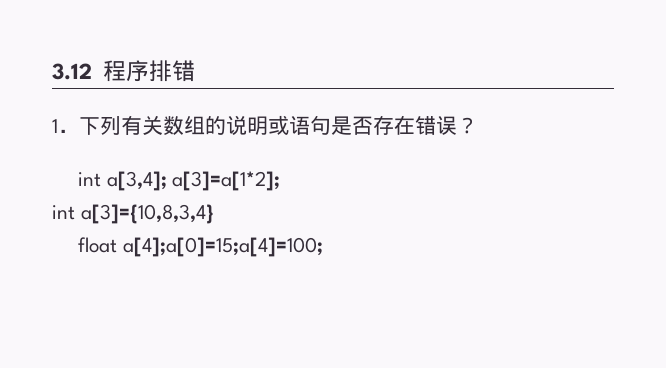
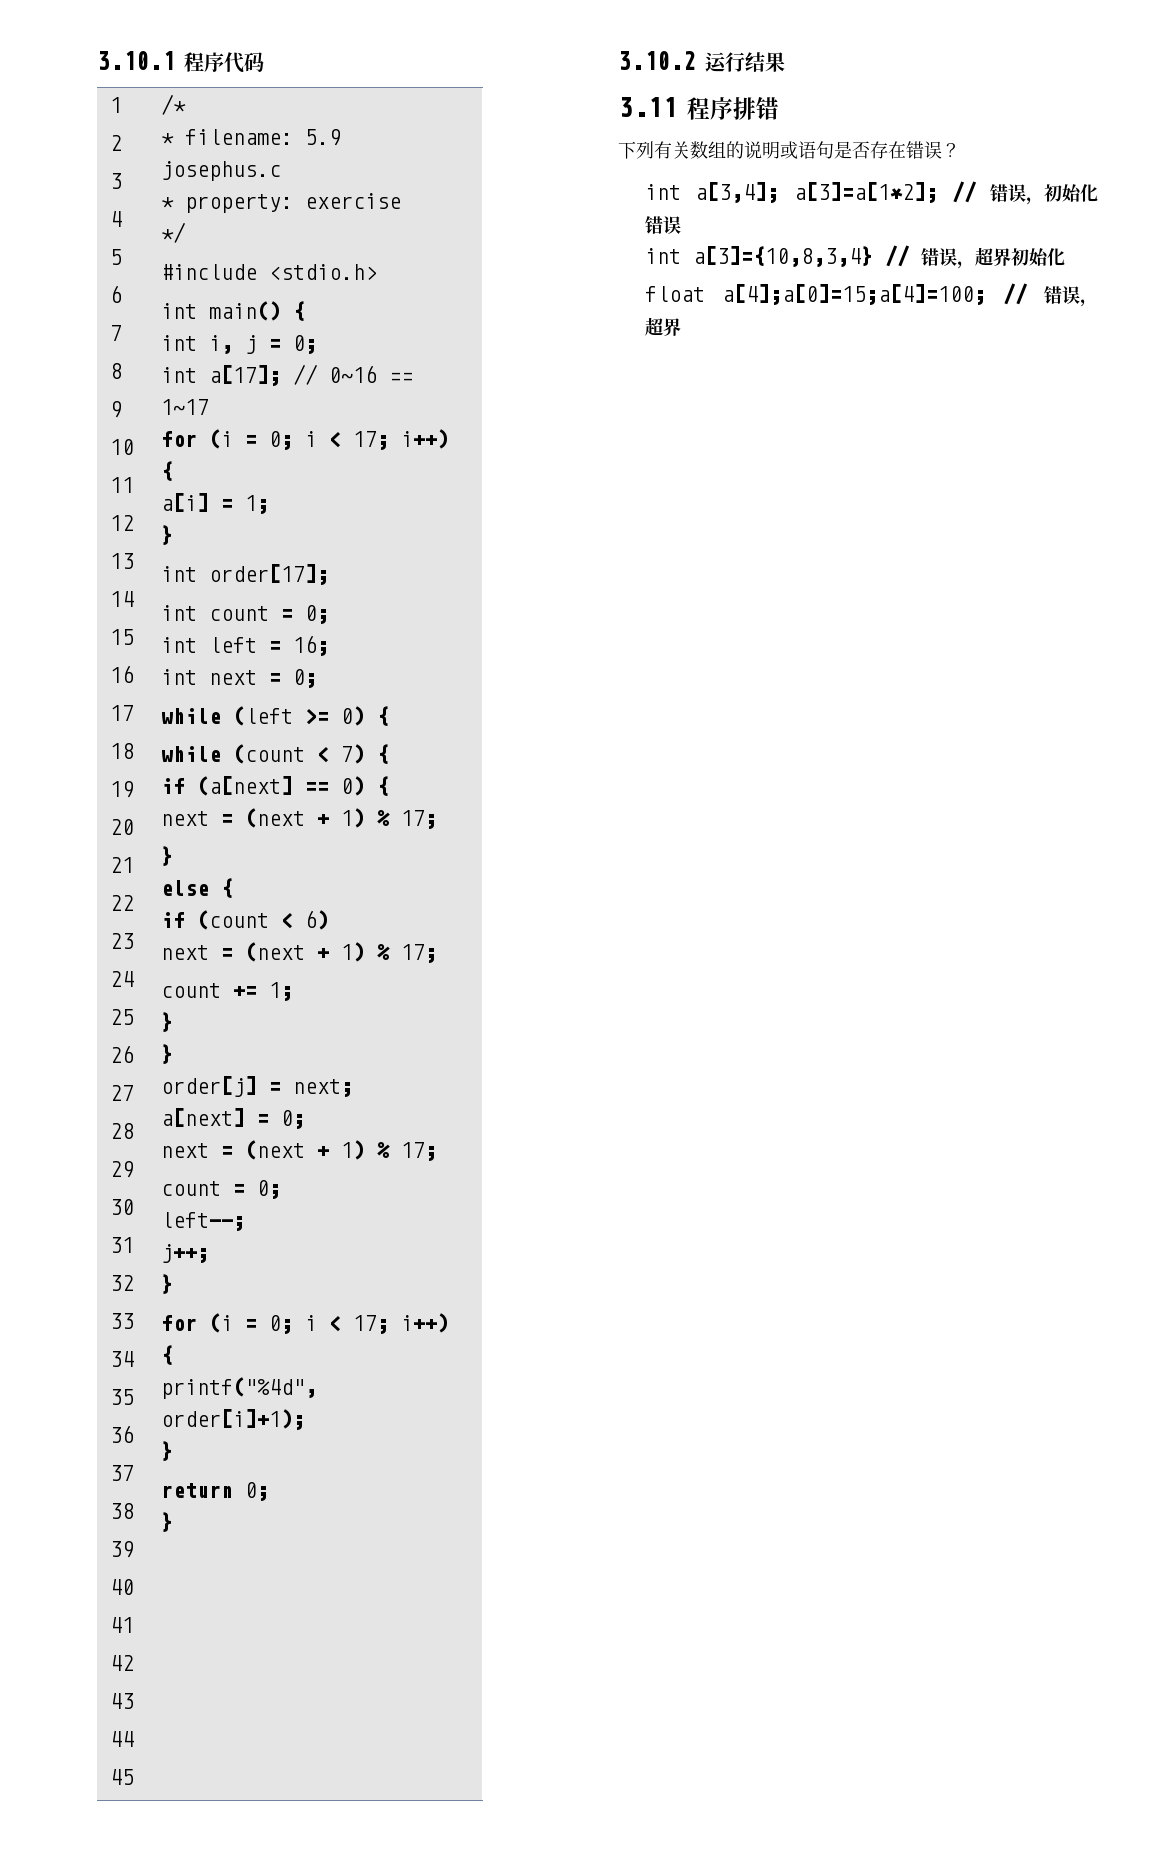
[52,63,92,80] 3.12 -> [97,51,264,73] [110,97,123,113] [110,135,123,151] [110,173,123,189] [110,211,123,227] [110,249,123,265] [110,285,123,303] [110,325,123,341] [110,363,123,379] [110,401,123,418] [110,439,135,455] [110,477,135,493] [110,515,135,531] [110,553,135,569] [110,591,135,607] [110,629,135,645] [110,665,135,683] [110,705,135,721] [110,743,135,759] [110,781,135,798] [110,819,135,835] [110,857,135,873] [110,895,135,911] [110,933,135,949] [110,971,135,987] [110,1009,135,1025] [110,1045,135,1063] [110,1085,135,1101] [110,1123,135,1139] [110,1161,135,1178] [110,1199,135,1215] [110,1237,135,1253] [110,1275,135,1291] [110,1313,135,1329] [110,1351,135,1367] [110,1389,135,1405] [110,1425,135,1443] [110,1465,135,1481] [110,1503,135,1519] [110,1541,135,1558] [110,1579,135,1595] [110,1617,135,1633] [110,1655,135,1671] [110,1693,135,1709] [110,1731,135,1747] [110,1769,135,1785] [161,94,187,115] [161,129,342,146] [161,161,282,181] [161,193,402,213] [161,222,187,243] [161,264,378,280] [161,301,306,321] [161,335,318,354] [161,364,414,386] [161,399,210,415] [161,429,450,450] [161,461,174,481] [161,493,270,514] [161,525,174,545] [161,564,330,585] [161,605,330,624] [161,635,330,656] [161,669,318,688] [161,706,390,726] [161,744,390,764] [161,776,390,796] [161,808,438,829] [161,846,174,866] [161,878,234,898] [161,910,330,930] [161,942,438,963] [161,982,294,1001] [161,1012,174,1032] [161,1044,174,1064] [161,1076,354,1097] [161,1108,306,1129] [161,1140,438,1161] [161,1180,282,1199] [161,1212,246,1231] [161,1244,210,1263] [161,1274,174,1294] [161,1313,450,1334] [161,1345,174,1365] [161,1377,318,1399] [161,1409,306,1430] [161,1441,174,1461] [161,1482,270,1501] [161,1512,174,1532] [618,51,785,72] [618,97,678,117] 3.10.1程序代码 // 1 // 2 // 3 // 4 // 5 // 6 // 7 // 8 // 9 // 10 // 11 // 12 // 13 // 14 // 15 // 16 // 17 // 18 // 19 // 20 // 21 // 22 // 23 // 24 // 25 // 26 // 27 // 28 // 29 // 30 // 31 // 32 // 33 // 34 // 35 // 36 // 37 // 38 // 39 // 40 // 41 // 42 // 43 // 44 // 45 | /* // * filename: 5.9 josephus.c // * property: exercise // */ // #include <stdio.h> // int main() { // int i, j = 0; // int a[17]; // 0~16 == 1~17 // for (i = 0; i < 17; i++) { // a[i] = 1; // } // int order[17]; // int count = 0; // int left = 16; // int next = 0; // while (left >= 0) { // while (count < 7) { // if (a[next] == 0) { // next = (next + 1) % 17; // } // else { // if (count < 6) // next = (next + 1) % 17; // count += 1; // } // } // order[j] = next; // a[next] = 0; // next = (next + 1) % 17; // count = 0; // left--; // j++; // } // for (i = 0; i < 17; i++) { // printf("%4d", order[i]+1); // } // return 0; // } // 3.10.2运行结果 // 3.11
[52,119,79,133] 1． -> (779, 108) none
[52,204,214,224] // int a[3]={10,8,3,4} -> [951,181,1098,205] [645,216,682,234] [645,245,1066,269] // 错误，初始化错误 // int a[3]={10,8,3,4} // 错误，超界初始化
(323, 247) none -> [1003,283,1098,307] [645,317,682,336] // 错误，超界

